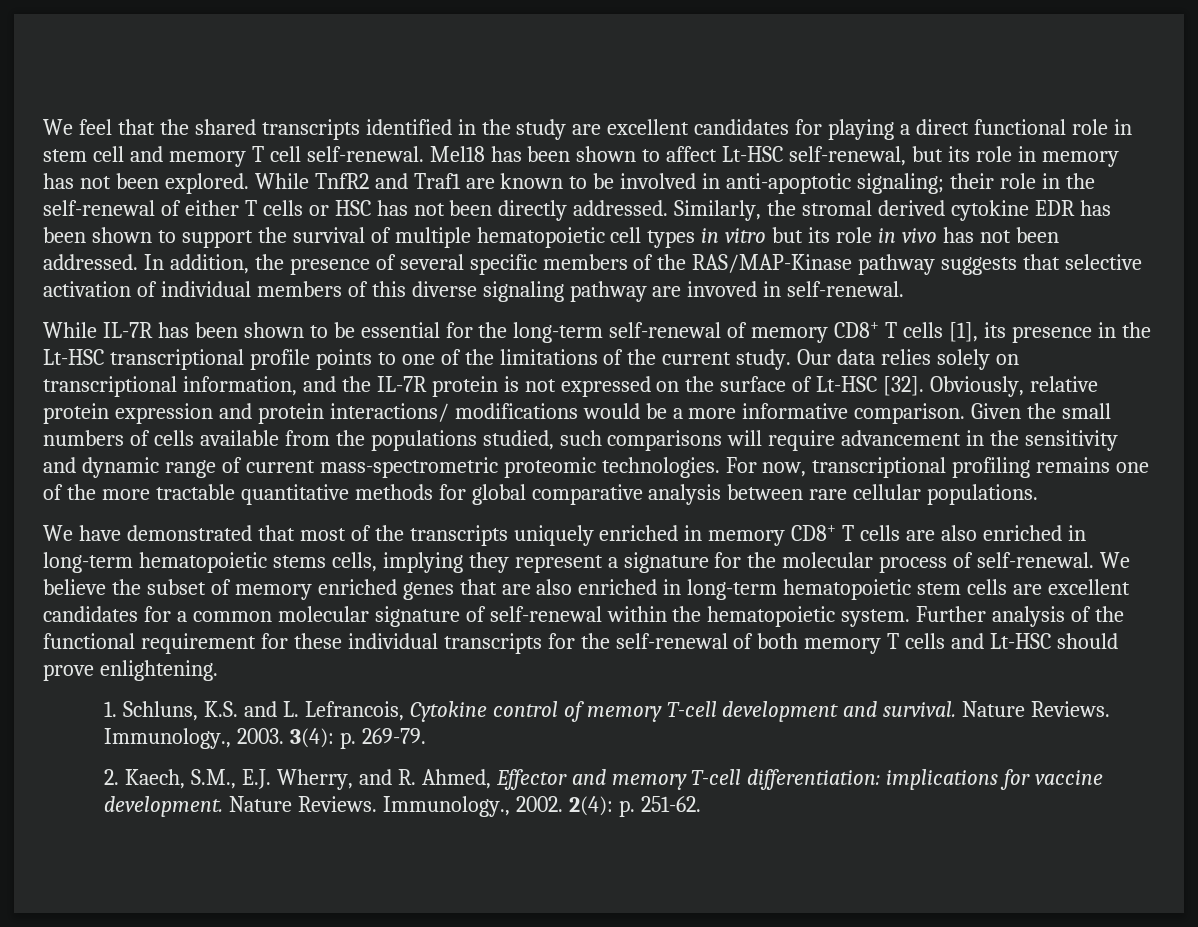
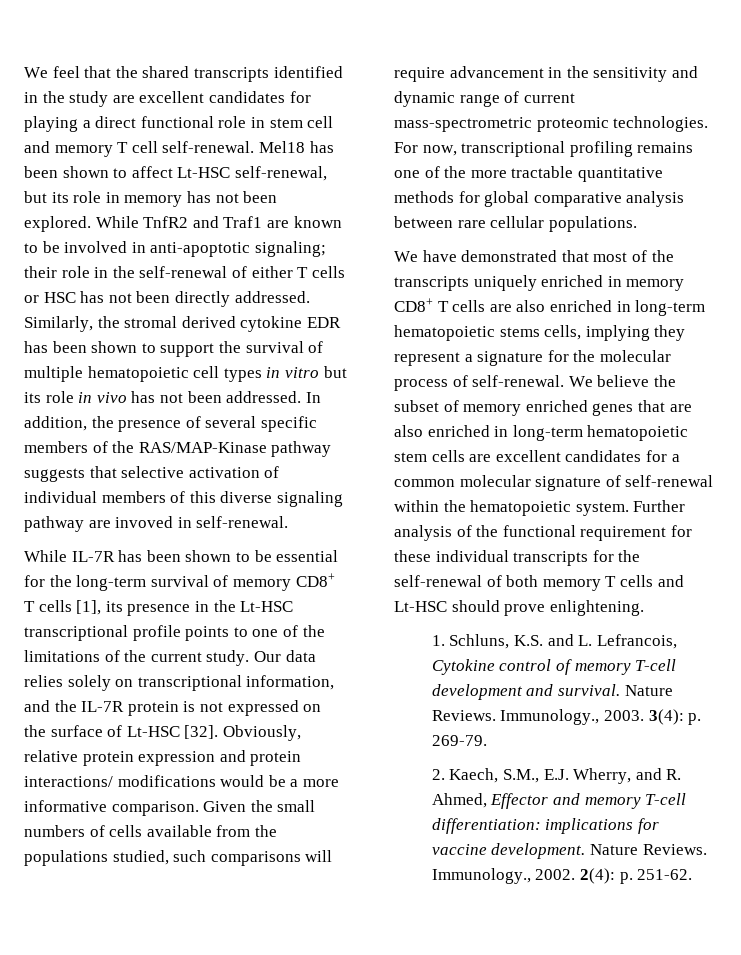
[609,322,722,338] self-renewal -> [150,575,209,587] survival

